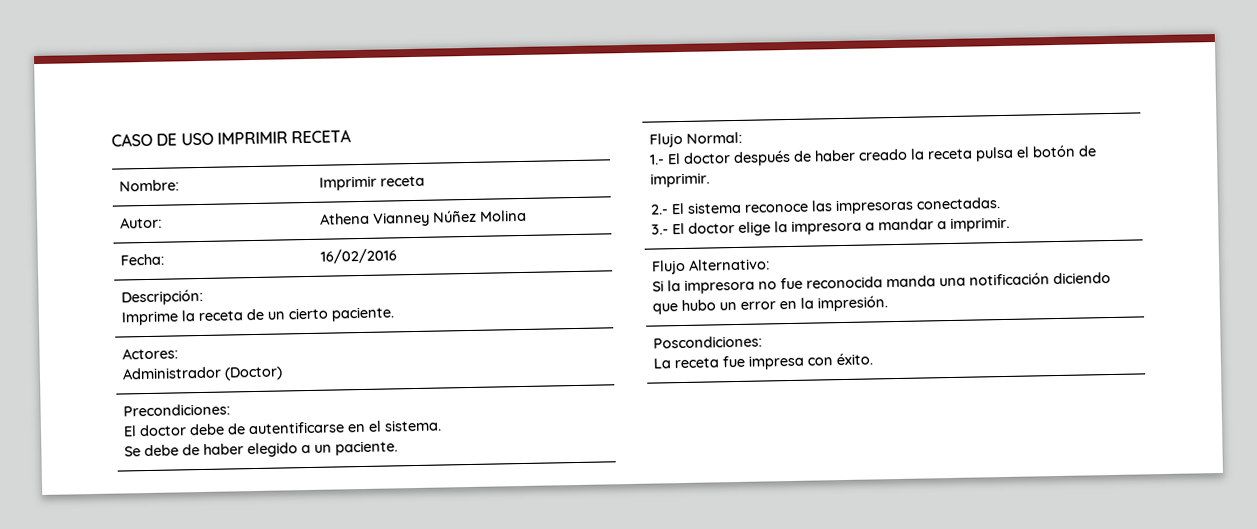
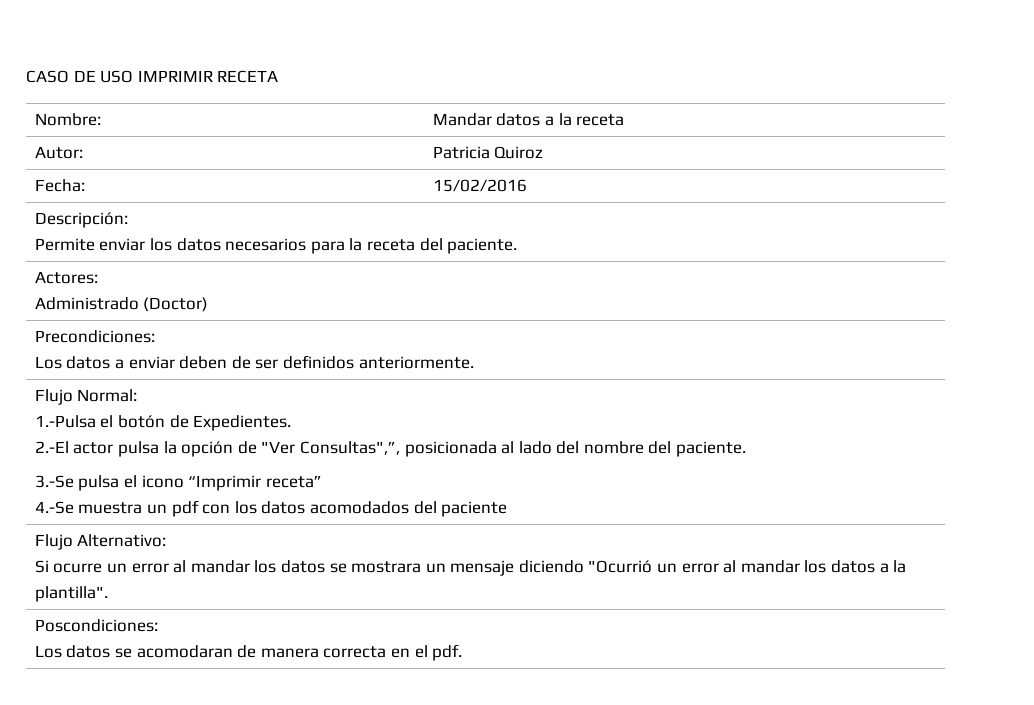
[319,175,426,191] [120,216,163,229] [319,209,528,227] Imprimir receta // Autor: | Athena Vianney Núñez Molina -> [432,113,625,126] [34,146,83,159] [432,146,544,159] Mandar datos a la receta // Autor: | Patricia Quiroz
[320,248,398,264] 16/02/2016 -> [432,179,527,192] 15/02/2016
[121,307,329,326] Imprime la receta de un cierto -> [34,238,443,254] Permite enviar los datos necesarios para la receta del
[122,366,223,380] Administrador -> [34,297,139,310] Administrado
[123,419,443,437] [124,440,399,458] [649,131,743,148] [649,144,1098,167] [650,172,711,188] [650,197,1002,215] [651,216,1011,236] [651,258,771,275] [652,271,1112,294] [652,295,889,315] [653,335,763,349] [653,352,874,370] El doctor debe de autentificarse en el sistema. // Se debe de haber elegido a un paciente. // Flujo Normal: // 1.- El doctor después de haber creado la receta pulsa el botón de imprimir. // 2.- El sistema reconoce las impresoras conectadas. // 3.- El doctor elige la impresora a mandar a imprimir. // Flujo Alternativo: // Si la impresora no fue reconocida manda una notificación diciendo que hubo un error en la impresión. // Poscondiciones: // La receta fue impresa con éxito. -> [34,355,474,369] [34,389,138,405] [34,415,292,431] [34,441,747,457] [34,475,322,491] [34,500,508,517] [34,534,167,550] [34,560,907,576] [34,586,108,602] [34,619,158,632] [34,644,463,661] Los datos a enviar deben de ser definidos anteriormente. // Flujo Normal: // 1.-Pulsa el botón de Expedientes. // 2.-El actor pulsa la opción de "Ver Consultas",”, posicionada al lado del nombre del paciente. // 3.-Se pulsa el icono “Imprimir receta” // 4.-Se muestra un pdf con los datos acomodados del paciente // Flujo Alternativo: // Si ocurre un error al mandar los datos se mostrara un mensaje diciendo "Ocurrió un error al mandar los datos a la plantilla". // Poscondiciones: // Los datos se acomodaran de manera correcta en el pdf.

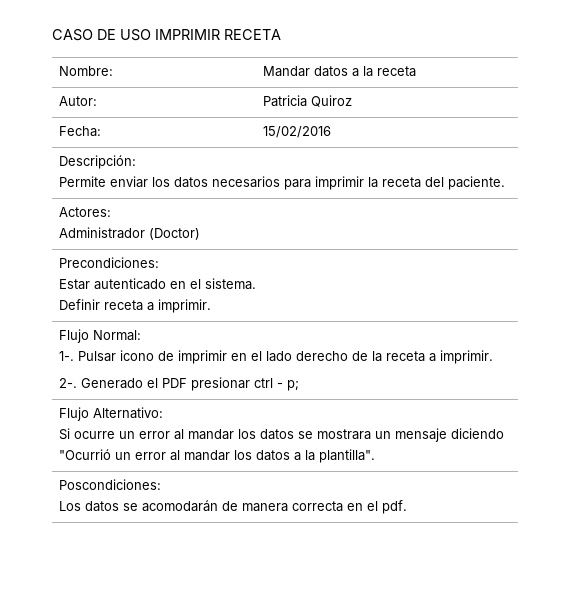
(345, 247) none -> [314,176,364,190] imprimir
[34,297,139,310] Administrado -> [58,227,145,239] Administrador
[34,355,474,369] [34,389,138,405] [34,415,292,431] [34,441,747,457] [34,475,322,491] [34,500,508,517] Los datos a enviar deben de ser definidos anteriormente. // Flujo Normal: // 1.-Pulsa el botón de Expedientes. // 2.-El actor pulsa la opción de "Ver Consultas",”, posicionada al lado del nombre del paciente. // 3.-Se pulsa el icono “Imprimir receta” // 4.-Se muestra un pdf con los datos acomodados del paciente -> [58,278,256,290] [58,299,211,313] [58,329,141,343] [58,350,493,364] [58,377,299,391] Estar autenticado en el sistema. // Definir receta a imprimir. // Flujo Normal: // 1-. Pulsar icono de imprimir en el lado derecho de la receta a imprimir. // 2-. Generado el PDF presionar ctrl - p;
[136,645,233,658] acomodaran -> [141,500,218,512] acomodarán

